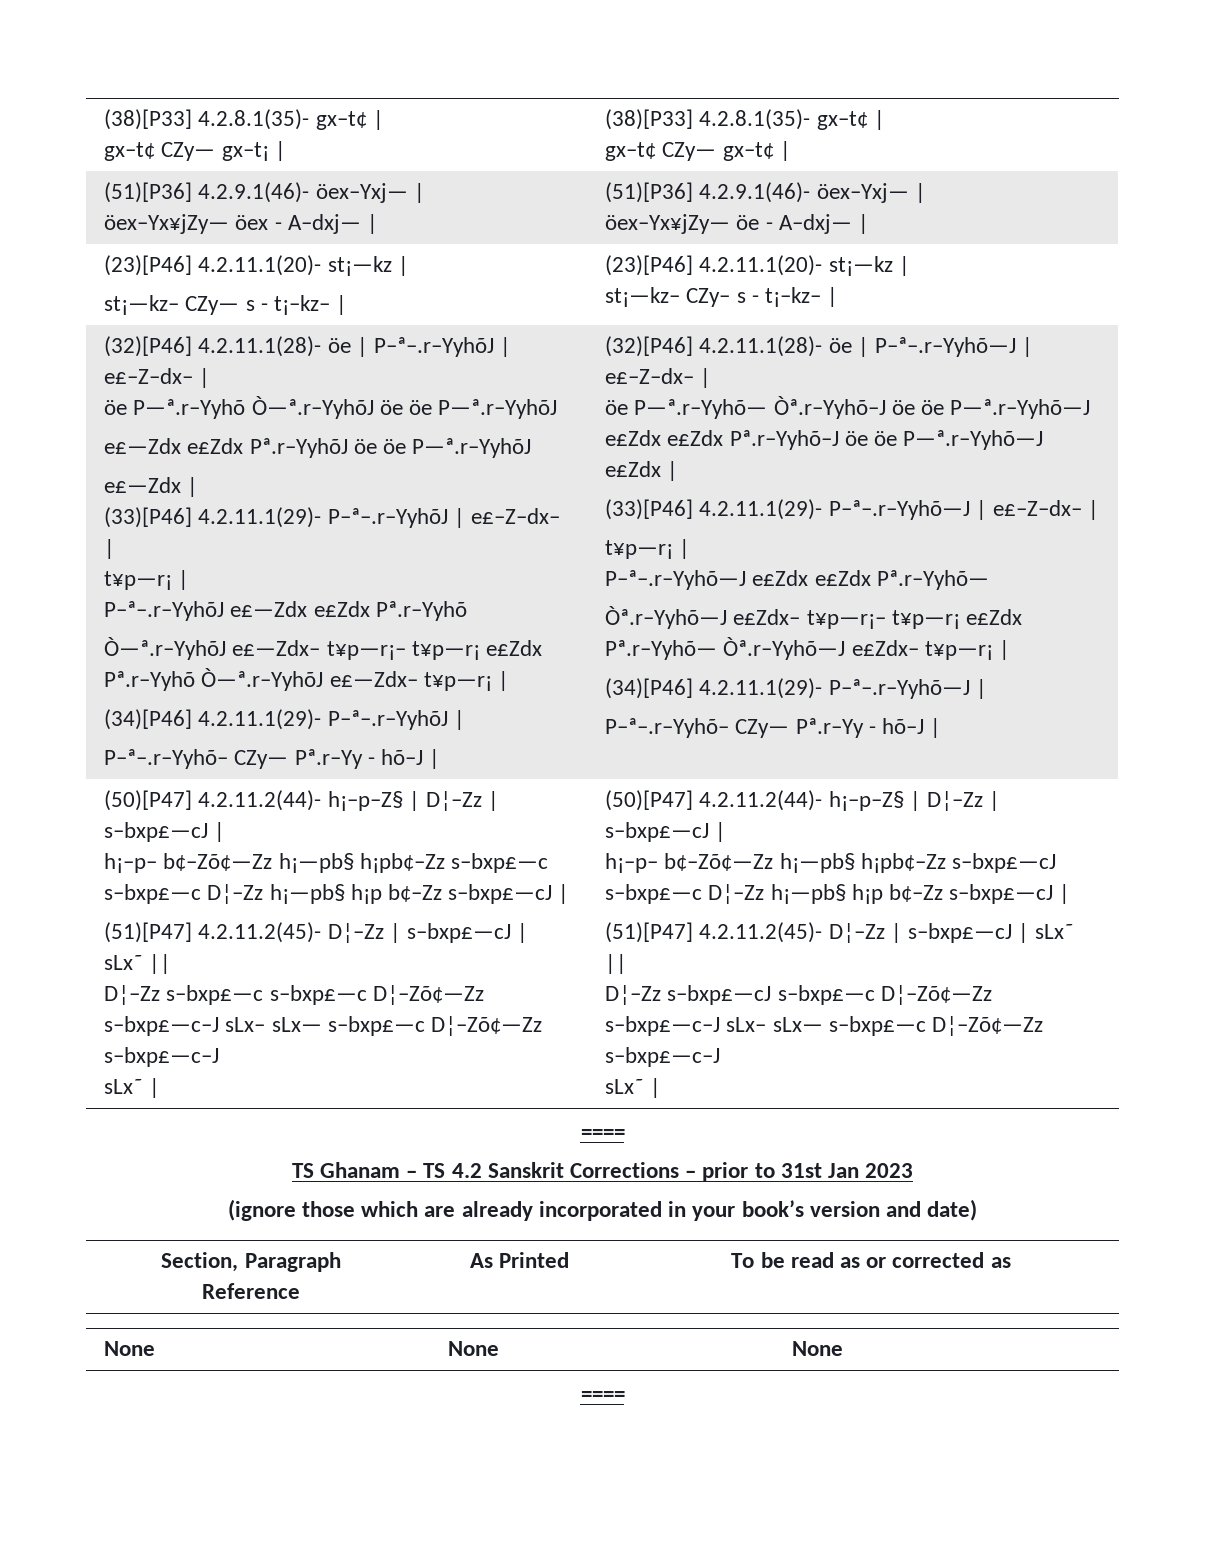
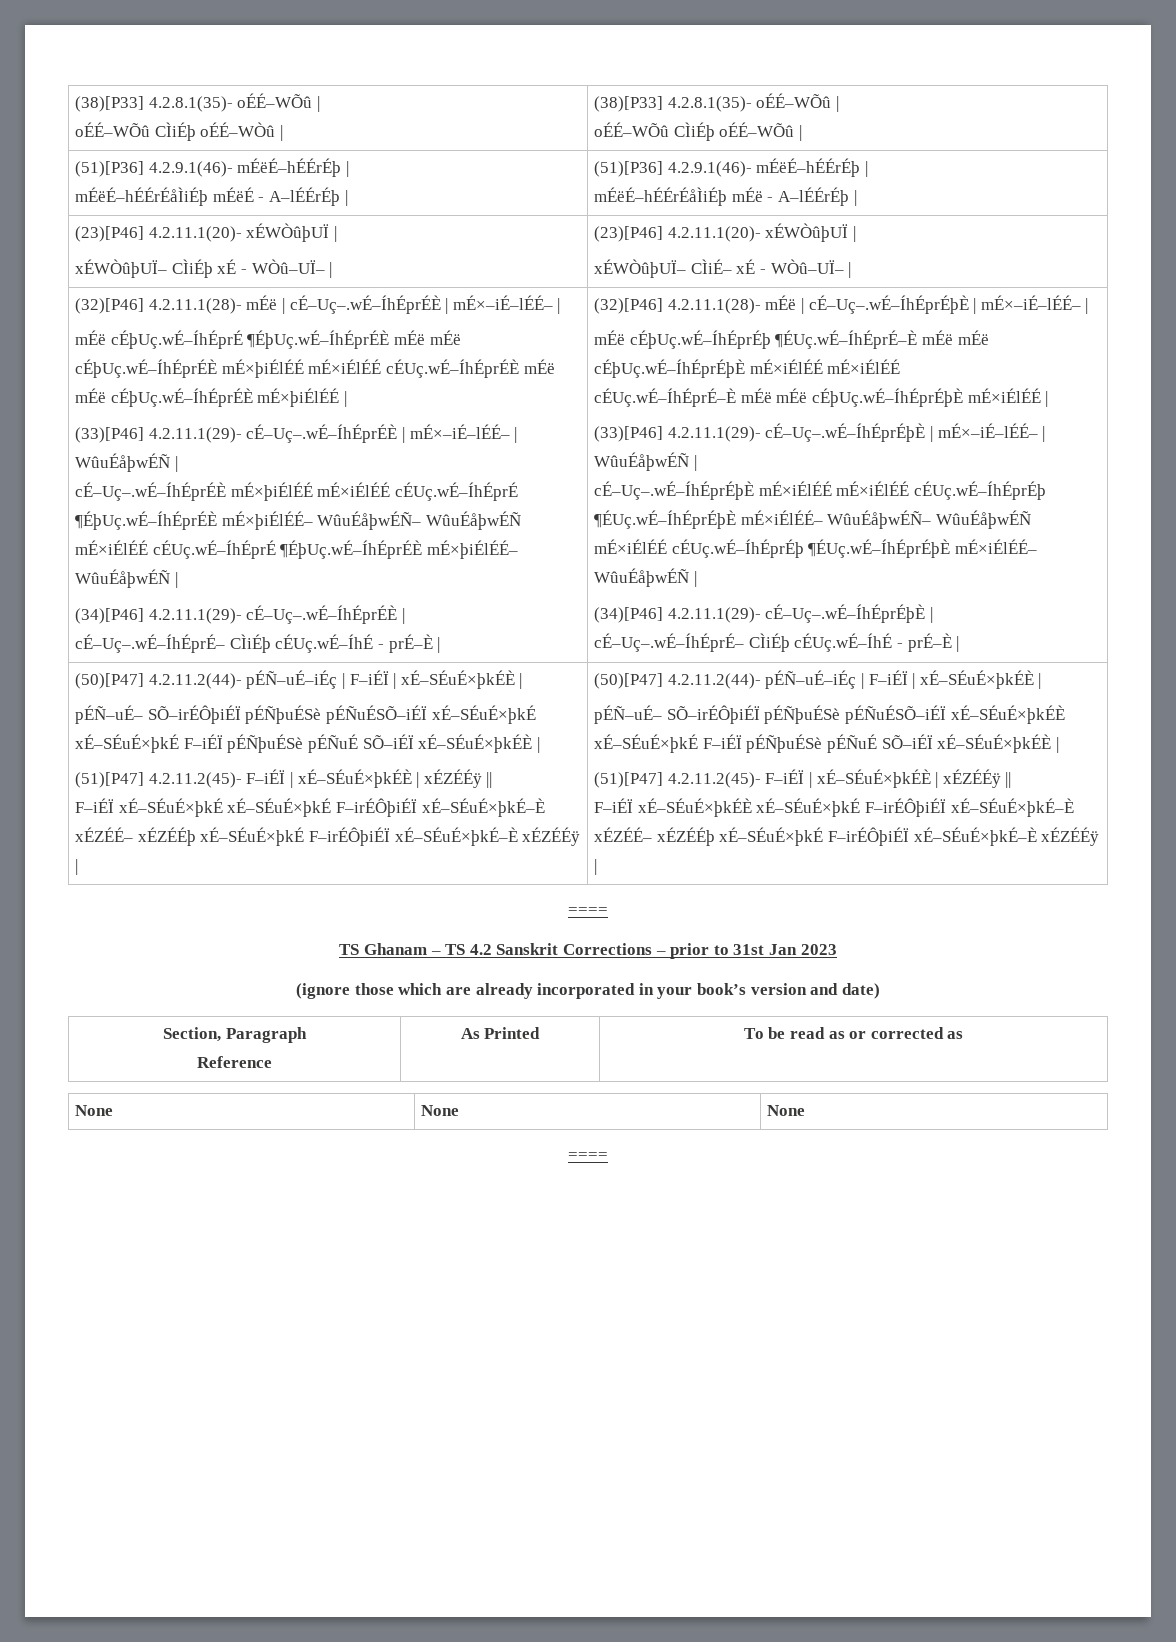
[104,109,384,130] [104,142,269,161] (38)[P33] 4.2.8.1(35)- gx–t¢ | // gx–t¢ CZy— gx–t¡ -> [75,93,321,112] [75,122,276,141] (38)[P33] 4.2.8.1(35)- oÉÉ–WÕû | // oÉÉ–WÕû CÌiÉþ oÉÉ–WÒû
[816,110,885,130] [605,142,774,161] gx–t¢ | // gx–t¢ CZy— gx–t¢ -> [756,93,840,112] [594,122,795,141] oÉÉ–WÕû | // oÉÉ–WÕû CÌiÉþ oÉÉ–WÕû
[315,183,425,203] [104,214,361,234] öex–Yxj— | // öex–Yx¥jZy— öex - A–dxj— -> [237,158,350,177] [75,187,341,206] mÉëÉ–hÉÉrÉþ | // mÉëÉ–hÉÉrÉåÌiÉþ mÉëÉ - A–lÉÉrÉþ
[816,183,926,203] [605,214,852,234] öex–Yxj— | // öex–Yx¥jZy— öe - A–dxj— -> [756,158,869,177] [594,187,850,206] mÉëÉ–hÉÉrÉþ | // mÉëÉ–hÉÉrÉåÌiÉþ mÉë - A–lÉÉrÉþ
[327,256,409,276] [104,295,331,315] st¡—kz | // st¡—kz– CZy— s - t¡–kz– -> [246,223,338,242] [75,259,325,278] xÉWÒûþUÏ | // xÉWÒûþUÏ– CÌiÉþ xÉ - WÒû–UÏ–
[828,256,910,276] [605,287,839,307] [104,336,512,357] [104,368,211,388] [104,396,558,419] [104,438,532,458] [104,477,199,497] [104,507,561,528] [104,539,116,559] [104,570,190,590] [104,601,467,621] [104,637,543,660] [104,668,510,691] [104,709,465,730] [104,749,441,769] [605,336,1034,357] [605,368,712,388] [605,396,1091,419] [605,430,1044,450] [605,461,679,481] [605,499,1100,520] [605,539,691,559] [605,570,989,590] [605,606,1023,629] [605,637,1011,660] [605,678,987,699] [605,718,942,738] [104,790,500,811] [104,822,226,842] [104,853,549,873] [104,884,570,904] [104,922,529,943] [104,954,172,974] [104,985,484,1005] [104,1016,543,1036] [104,1047,220,1067] [104,1078,161,1098] [605,790,1001,811] [605,822,727,842] [605,853,1057,873] [605,884,1071,904] [605,922,1075,943] [605,954,628,974] [605,985,992,1005] [605,1016,1044,1036] [605,1047,721,1067] [605,1079,645,1094] st¡—kz | // st¡—kz– CZy– s - t¡–kz– | // (32)[P46] 4.2.11.1(28)- öe | P–ª–.r–YyhõJ | e£–Z–dx– | // öe P—ª.r–Yyhõ Ò—ª.r–YyhõJ öe öe P—ª.r–YyhõJ // e£—Zdx e£Zdx Pª.r–YyhõJ öe öe P—ª.r–YyhõJ // e£—Zdx | // (33)[P46] 4.2.11.1(29)- P–ª–.r–YyhõJ | e£–Z–dx– | // t¥p—r¡ | // P–ª–.r–YyhõJ e£—Zdx e£Zdx Pª.r–Yyhõ // Ò—ª.r–YyhõJ e£—Zdx– t¥p—r¡– t¥p—r¡ e£Zdx Pª.r–Yyhõ Ò—ª.r–YyhõJ e£—Zdx– t¥p—r¡ | // (34)[P46] 4.2.11.1(29)- P–ª–.r–YyhõJ | // P–ª–.r–Yyhõ– CZy— Pª.r–Yy - hõ–J | | (32)[P46] 4.2.11.1(28)- öe | P–ª–.r–Yyhõ—J | e£–Z–dx– | // öe P—ª.r–Yyhõ— Òª.r–Yyhõ–J öe öe P—ª.r–Yyhõ—J e£Zdx e£Zdx Pª.r–Yyhõ–J öe öe P—ª.r–Yyhõ—J e£Zdx | // (33)[P46] 4.2.11.1(29)- P–ª–.r–Yyhõ—J | e£–Z–dx– | // t¥p—r¡ | // P–ª–.r–Yyhõ—J e£Zdx e£Zdx Pª.r–Yyhõ— // Òª.r–Yyhõ—J e£Zdx– t¥p—r¡– t¥p—r¡ e£Zdx Pª.r–Yyhõ— Òª.r–Yyhõ—J e£Zdx– t¥p—r¡ | // (34)[P46] 4.2.11.1(29)- P–ª–.r–Yyhõ—J | // P–ª–.r–Yyhõ– CZy— Pª.r–Yy - hõ–J | // (50)[P47] 4.2.11.2(44)- h¡–p–Z§ | D¦–Zz | s–bxp£—cJ | // h¡–p– b¢–Zõ¢—Zz h¡—pb§ h¡pb¢–Zz s–bxp£—c s–bxp£—c D¦–Zz h¡—pb§ h¡p b¢–Zz s–bxp£—cJ | // (51)[P47] 4.2.11.2(45)- D¦–Zz | s–bxp£—cJ | sLx˜ || // D¦–Zz s–bxp£—c s–bxp£—c D¦–Zõ¢—Zz s–bxp£—c–J sLx– sLx— s–bxp£—c D¦–Zõ¢—Zz s–bxp£—c–J // sLx˜ | | (50)[P47] 4.2.11.2(44)- h¡–p–Z§ | D¦–Zz | s–bxp£—cJ | // h¡–p– b¢–Zõ¢—Zz h¡—pb§ h¡pb¢–Zz s–bxp£—cJ s–bxp£—c D¦–Zz h¡—pb§ h¡p b¢–Zz s–bxp£—cJ | // (51)[P47] 4.2.11.2(45)- D¦–Zz | s–bxp£—cJ | sLx˜ || // D¦–Zz s–bxp£—cJ s–bxp£—c D¦–Zõ¢—Zz s–bxp£—c–J sLx– sLx— s–bxp£—c D¦–Zõ¢—Zz s–bxp£—c–J // sLx˜ -> [765,223,857,242] [594,259,852,278] [75,295,561,314] [75,330,461,349] [75,359,555,378] [75,388,348,407] [75,424,518,443] [75,453,178,472] [75,482,519,501] [75,511,522,530] [75,540,519,559] [75,569,178,588] [75,605,406,624] [75,634,441,653] [594,295,1089,314] [594,330,989,349] [594,359,901,378] [594,388,1049,407] [594,423,1046,442] [594,452,697,471] [594,481,1047,500] [594,510,1032,529] [594,539,1038,558] [594,568,697,587] [594,604,934,623] [594,633,960,652] [75,670,523,689] [75,705,536,724] [75,734,540,753] [75,769,493,788] [75,798,545,817] [75,827,581,846] [75,859,79,875] [594,670,1042,689] [594,705,1065,724] [594,734,1059,753] [594,769,1012,788] [594,798,1074,817] [594,827,1100,846] xÉWÒûþUÏ | // xÉWÒûþUÏ– CÌiÉ– xÉ - WÒû–UÏ– | // (32)[P46] 4.2.11.1(28)- mÉë | cÉ–Uç–.wÉ–ÍhÉprÉÈ | mÉ×–iÉ–lÉÉ– | // mÉë cÉþUç.wÉ–ÍhÉprÉ ¶ÉþUç.wÉ–ÍhÉprÉÈ mÉë mÉë cÉþUç.wÉ–ÍhÉprÉÈ mÉ×þiÉlÉÉ mÉ×iÉlÉÉ cÉUç.wÉ–ÍhÉprÉÈ mÉë mÉë cÉþUç.wÉ–ÍhÉprÉÈ mÉ×þiÉlÉÉ | // (33)[P46] 4.2.11.1(29)- cÉ–Uç–.wÉ–ÍhÉprÉÈ | mÉ×–iÉ–lÉÉ– | WûuÉåþwÉÑ | // cÉ–Uç–.wÉ–ÍhÉprÉÈ mÉ×þiÉlÉÉ mÉ×iÉlÉÉ cÉUç.wÉ–ÍhÉprÉ ¶ÉþUç.wÉ–ÍhÉprÉÈ mÉ×þiÉlÉÉ– WûuÉåþwÉÑ– WûuÉåþwÉÑ mÉ×iÉlÉÉ cÉUç.wÉ–ÍhÉprÉ ¶ÉþUç.wÉ–ÍhÉprÉÈ mÉ×þiÉlÉÉ– WûuÉåþwÉÑ | // (34)[P46] 4.2.11.1(29)- cÉ–Uç–.wÉ–ÍhÉprÉÈ | // cÉ–Uç–.wÉ–ÍhÉprÉ– CÌiÉþ cÉUç.wÉ–ÍhÉ - prÉ–È | | (32)[P46] 4.2.11.1(28)- mÉë | cÉ–Uç–.wÉ–ÍhÉprÉþÈ | mÉ×–iÉ–lÉÉ– | // mÉë cÉþUç.wÉ–ÍhÉprÉþ ¶ÉUç.wÉ–ÍhÉprÉ–È mÉë mÉë cÉþUç.wÉ–ÍhÉprÉþÈ mÉ×iÉlÉÉ mÉ×iÉlÉÉ // cÉUç.wÉ–ÍhÉprÉ–È mÉë mÉë cÉþUç.wÉ–ÍhÉprÉþÈ mÉ×iÉlÉÉ | // (33)[P46] 4.2.11.1(29)- cÉ–Uç–.wÉ–ÍhÉprÉþÈ | mÉ×–iÉ–lÉÉ– | WûuÉåþwÉÑ | // cÉ–Uç–.wÉ–ÍhÉprÉþÈ mÉ×iÉlÉÉ mÉ×iÉlÉÉ cÉUç.wÉ–ÍhÉprÉþ ¶ÉUç.wÉ–ÍhÉprÉþÈ mÉ×iÉlÉÉ– WûuÉåþwÉÑ– WûuÉåþwÉÑ mÉ×iÉlÉÉ cÉUç.wÉ–ÍhÉprÉþ ¶ÉUç.wÉ–ÍhÉprÉþÈ mÉ×iÉlÉÉ– WûuÉåþwÉÑ | // (34)[P46] 4.2.11.1(29)- cÉ–Uç–.wÉ–ÍhÉprÉþÈ | // cÉ–Uç–.wÉ–ÍhÉprÉ– CÌiÉþ cÉUç.wÉ–ÍhÉ - prÉ–È | // (50)[P47] 4.2.11.2(44)- pÉÑ–uÉ–iÉç | F–iÉÏ | xÉ–SÉuÉ×þkÉÈ | // pÉÑ–uÉ– SÕ–irÉÔþiÉÏ pÉÑþuÉSè pÉÑuÉSÕ–iÉÏ xÉ–SÉuÉ×þkÉ xÉ–SÉuÉ×þkÉ F–iÉÏ pÉÑþuÉSè pÉÑuÉ SÕ–iÉÏ xÉ–SÉuÉ×þkÉÈ | // (51)[P47] 4.2.11.2(45)- F–iÉÏ | xÉ–SÉuÉ×þkÉÈ | xÉZÉÉÿ || // F–iÉÏ xÉ–SÉuÉ×þkÉ xÉ–SÉuÉ×þkÉ F–irÉÔþiÉÏ xÉ–SÉuÉ×þkÉ–È xÉZÉÉ– xÉZÉÉþ xÉ–SÉuÉ×þkÉ F–irÉÔþiÉÏ xÉ–SÉuÉ×þkÉ–È xÉZÉÉÿ | | (50)[P47] 4.2.11.2(44)- pÉÑ–uÉ–iÉç | F–iÉÏ | xÉ–SÉuÉ×þkÉÈ | // pÉÑ–uÉ– SÕ–irÉÔþiÉÏ pÉÑþuÉSè pÉÑuÉSÕ–iÉÏ xÉ–SÉuÉ×þkÉÈ xÉ–SÉuÉ×þkÉ F–iÉÏ pÉÑþuÉSè pÉÑuÉ SÕ–iÉÏ xÉ–SÉuÉ×þkÉÈ | // (51)[P47] 4.2.11.2(45)- F–iÉÏ | xÉ–SÉuÉ×þkÉÈ | xÉZÉÉÿ || // F–iÉÏ xÉ–SÉuÉ×þkÉÈ xÉ–SÉuÉ×þkÉ F–irÉÔþiÉÏ xÉ–SÉuÉ×þkÉ–È xÉZÉÉ– xÉZÉÉþ xÉ–SÉuÉ×þkÉ F–irÉÔþiÉÏ xÉ–SÉuÉ×þkÉ–È xÉZÉÉÿ

